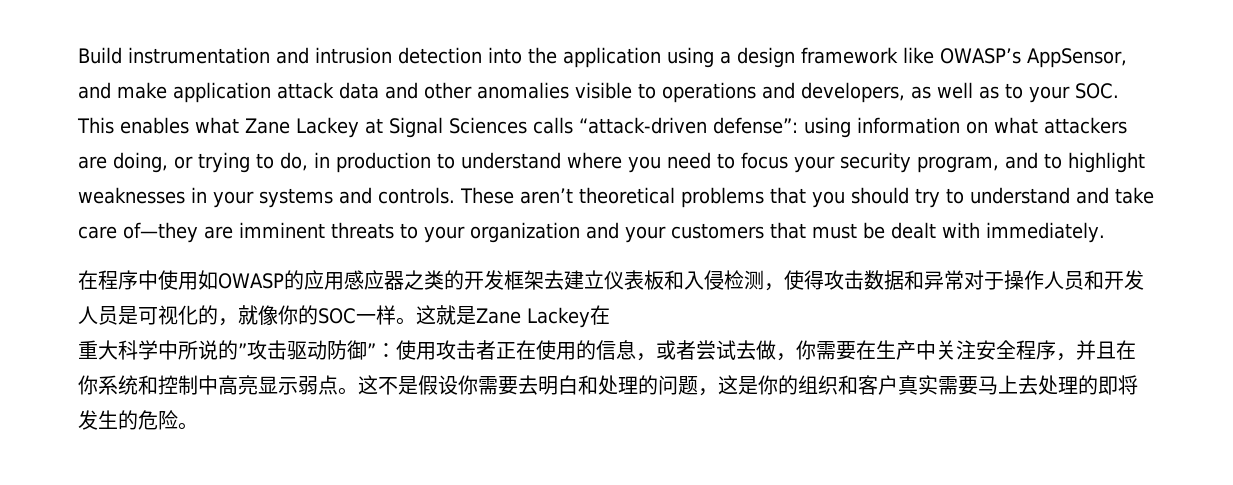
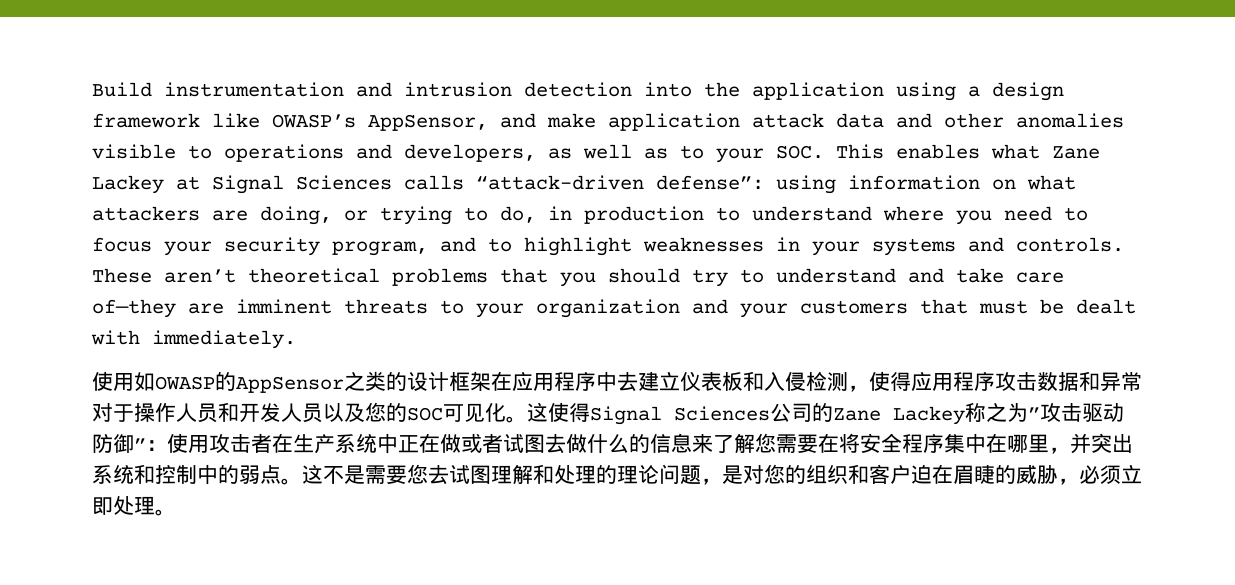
[78,270,158,290] 在程序中 -> (296, 339) none
[303,270,544,290] 应用感应器之类的开发框架 -> [236,371,617,393] AppSensor之类的设计框架在应用程序中
(824, 280) none -> [911,371,995,391] 应用程序
[118,305,610,328] [78,340,238,360] 是可视化的，就像你的SOC一样。这就是Zane Lackey在 // 重大科学中所说的 -> [323,402,1028,425] 以及您的SOC可见化。这使得Signal Sciences公司的Zane Lackey称之为
[496,340,1136,361] [78,375,98,395] 正在使用的信息，或者尝试去做，你需要在生产中关注安全程序，并且在你 -> [272,433,1133,454] 在生产系统中正在做或者试图去做什么的信息来了解您需要在将安全程序集中在哪里，并突出
[218,375,298,395] 高亮显示 -> [218,465,239,484] 的
[418,375,1138,396] [78,410,178,430] 假设你需要去明白和处理的问题，这是你的组织和客户真实需要马上去处理的即将发生的危险 -> [365,464,1142,485] [92,495,155,515] 需要您去试图理解和处理的理论问题，是对您的组织和客户迫在眉睫的威胁，必须立即处理

